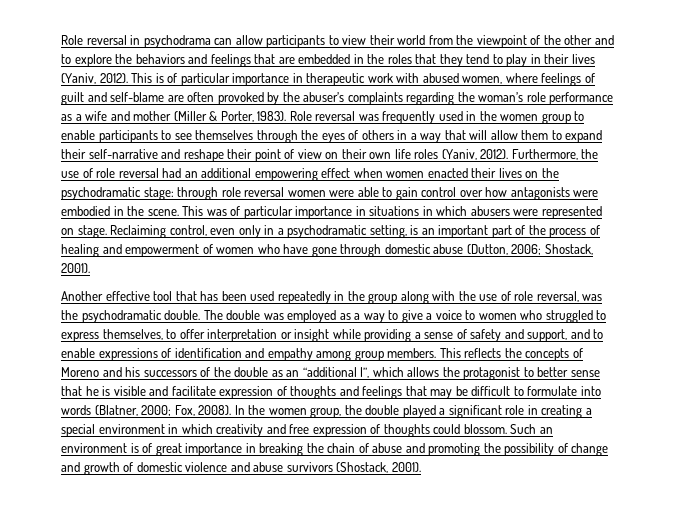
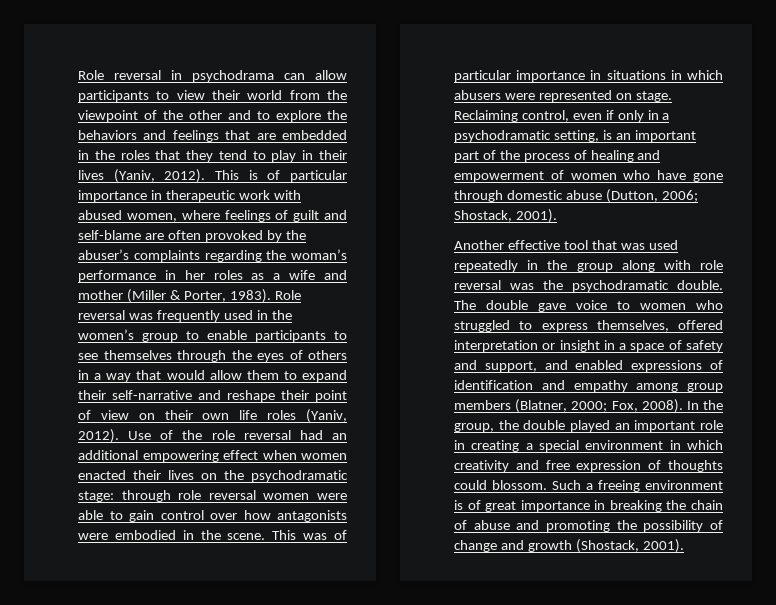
[526,92,614,105] role performance -> [78,270,243,282] performance in her roles
[500,114,539,121] women -> [78,329,134,340] women’s
[469,130,488,140] will -> [166,370,205,380] would
[511,149,599,160] [61,168,93,178] Furthermore, the use of -> [128,430,203,440] Use of the
(236, 231) none -> [605,110,614,120] if
[200,291,247,301] has been -> [620,243,645,250] was
[458,291,579,302] the use of role reversal, -> [700,260,723,270] [454,280,501,290] role reversal
[263,310,433,323] was employed as a way to give a -> [538,303,566,312] gave
[166,329,205,339] to offer -> [678,320,723,330] offered
[332,329,454,342] while providing a sense -> [603,340,665,352] in a space
[593,329,604,339] [61,348,95,358] to enable -> [575,360,624,370] enabled
[387,348,583,361] [61,367,600,380] [61,386,601,399] [61,405,91,415] members. This reflects the concepts of Moreno and his successors of the double as an “additional I”, which allows the protagonist to better sense that he is visible and facilitate expression of thoughts and feelings that may be difficult to formulate into words -> [454,400,511,410] members
[268,408,307,415] women -> (723, 405) none
[439,405,502,418] a significant -> [614,420,696,432] an important
[539,427,553,434] an -> [586,480,640,492] a freeing
[123,462,333,472] of domestic violence and abuse survivors -> (572, 546) none

